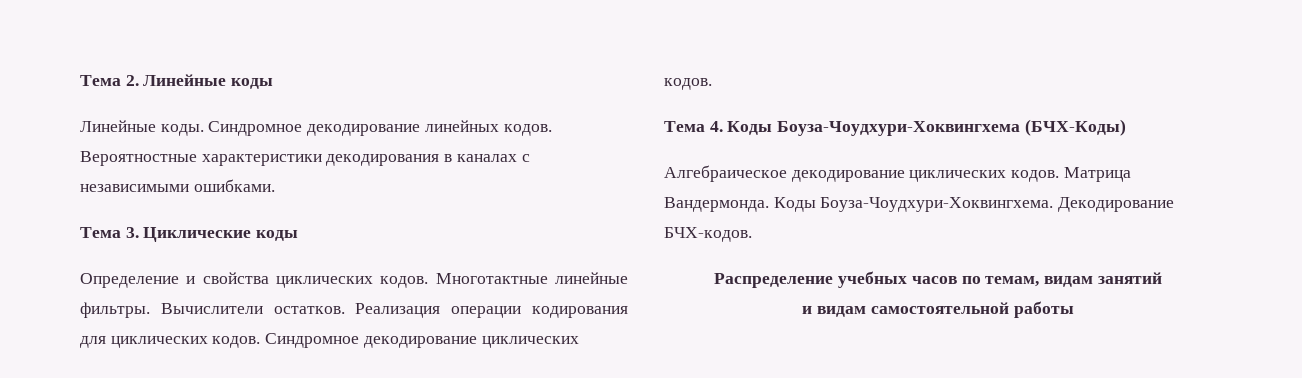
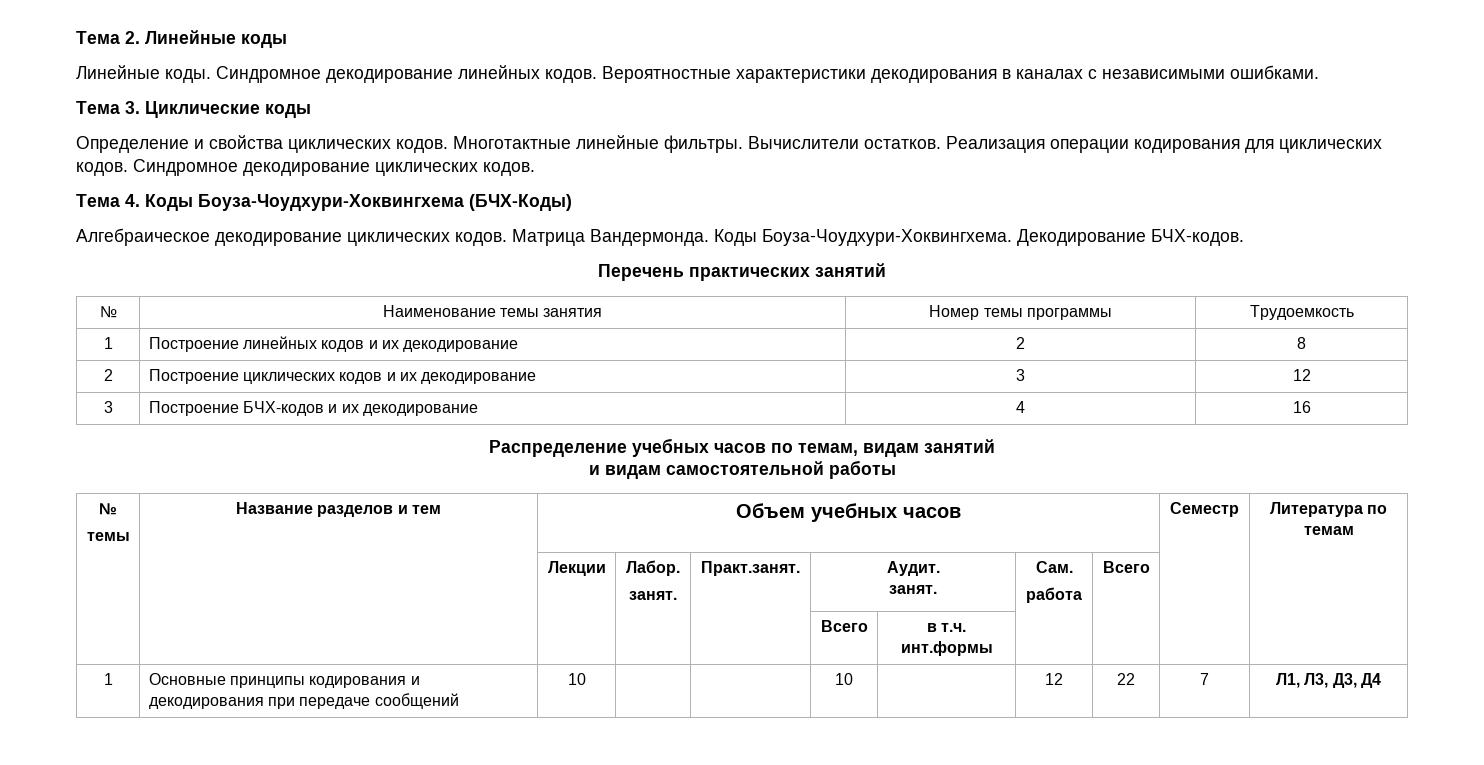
(752, 234) none -> [598,263,886,281] [99,306,117,318] [382,305,603,317] [929,305,1112,320] [1249,305,1354,320] [103,337,113,349] [148,336,519,352] [1016,337,1025,349] [1297,337,1306,349] [103,369,113,381] [148,369,537,384] [1016,369,1025,381] [1292,369,1311,381] [103,401,113,413] [148,401,479,416] [1016,401,1025,413] [1292,401,1311,413] // Перечень практических занятий // № | Наименование темы занятия | Номер темы программы | Трудоемкость // 1 | Построение линейных кодов и их декодирование | 2 | 8 // 2 | Построение циклических кодов и их декодирование | 3 | 12 // 3 | Построение БЧХ-кодов и их декодирование | 4 | 16
(1074, 309) none -> [99,503,117,515] [86,532,130,541] [236,502,441,517] [736,503,961,522] [1170,502,1239,517] [1269,502,1388,517] [1303,526,1354,535] [547,561,606,576] [626,560,680,576] [629,591,677,600] [701,561,800,576] [886,561,940,576] [889,585,937,594] [1035,561,1073,573] [1026,587,1082,603] [1102,561,1150,573] [820,620,868,632] [926,623,967,632] [900,641,993,656] [103,673,113,685] [148,673,420,688] [148,693,459,709] [567,673,586,685] [835,673,853,685] [1045,673,1063,685] [1117,673,1135,685] [1200,673,1209,685] [1276,673,1381,688] // № // темы | Название разделов и тем | Объем учебных часов | Семестр | Литература по темам // | | Лекции | Лабор. // занят. | Практ.занят. | Аудит. // занят. | Сам. // работа | Всего | | // | | | | | Всего | в т.ч. инт.формы | | | | // 1 | Основные принципы кодирования и декодирования при передаче сообщений | 10 | | | 10 | | 12 | 22 | 7 | Л1, Л3, Д3, Д4

